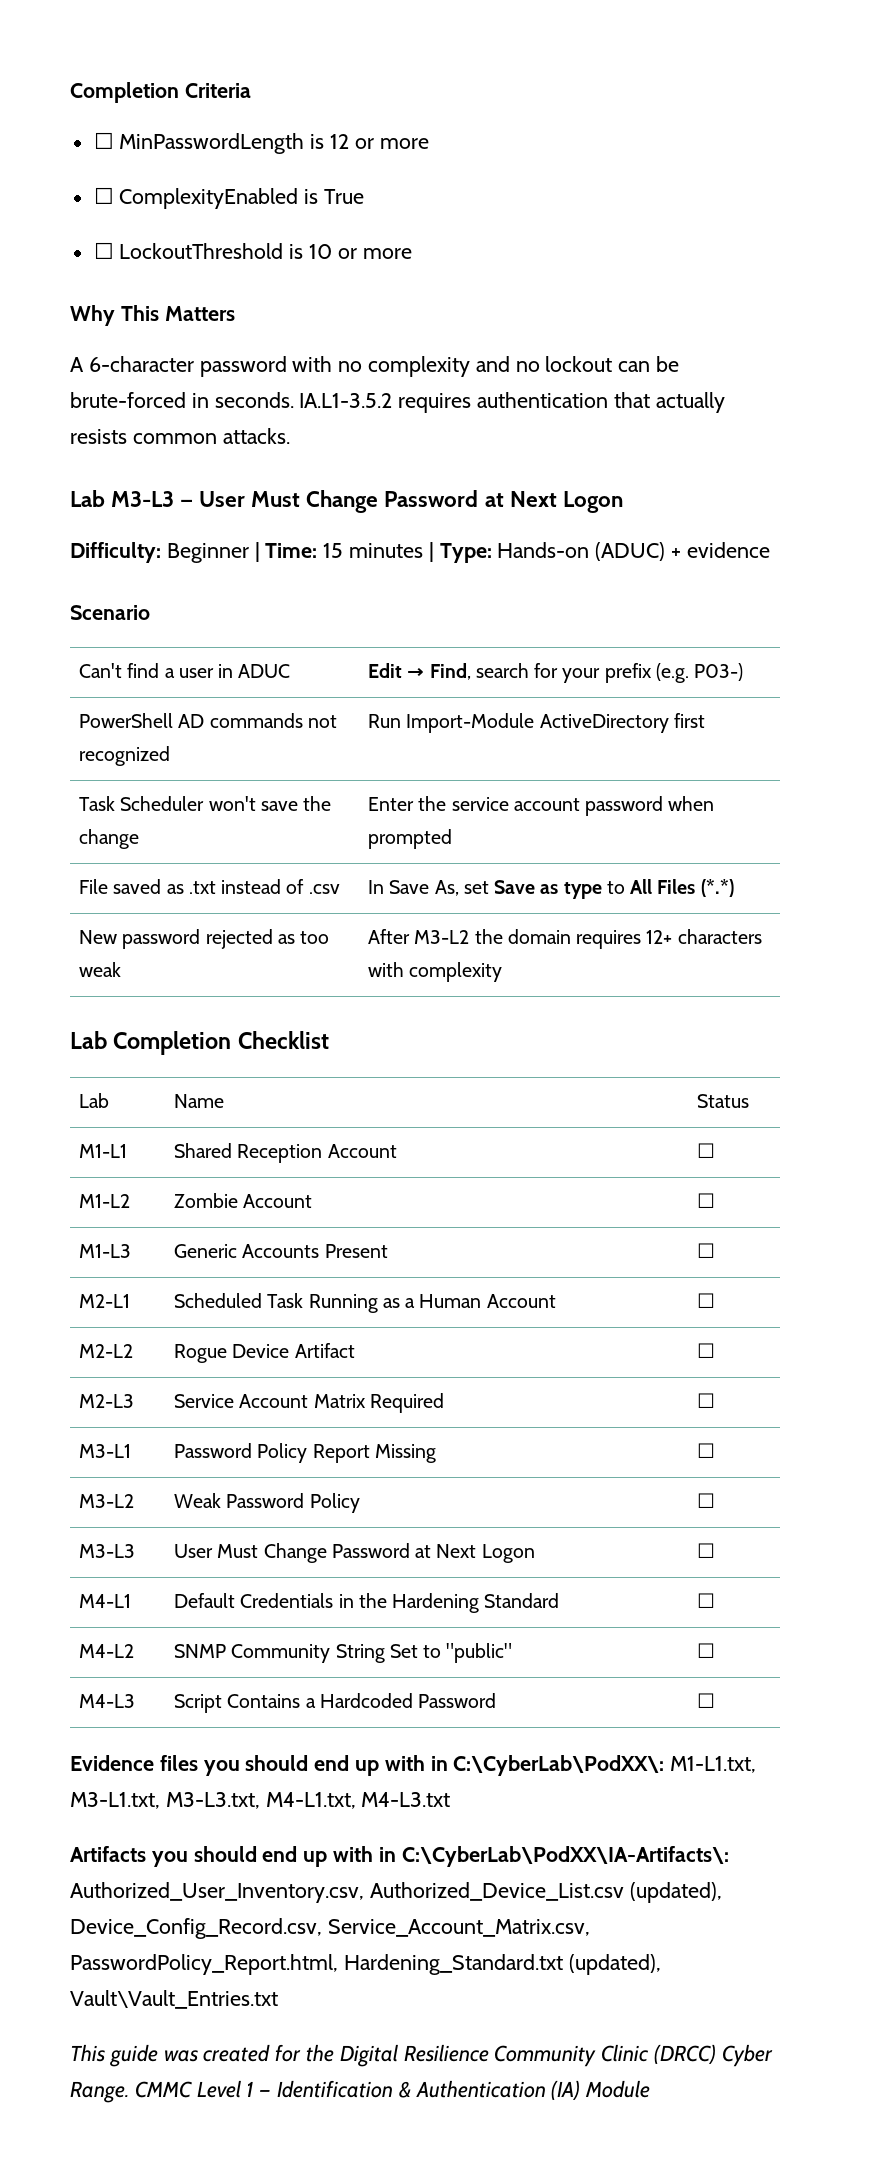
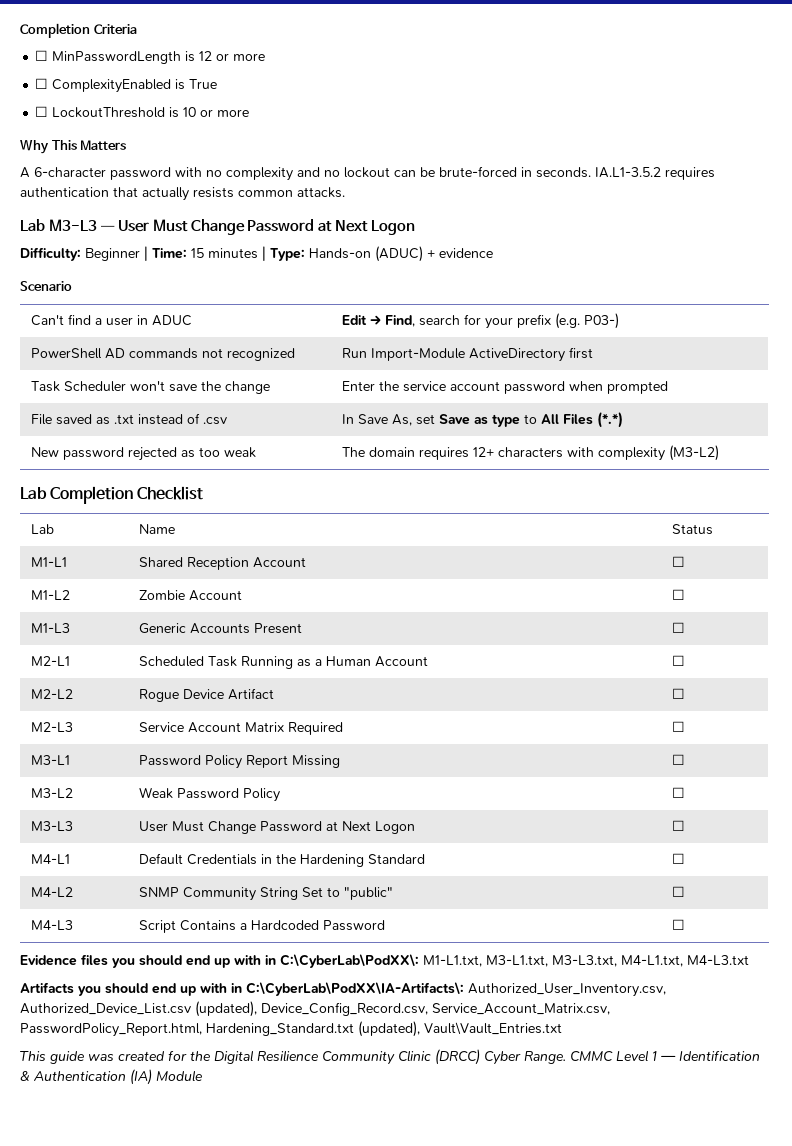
[367,929,503,944] After M3-L2 the -> [341,447,365,457] The
(503, 972) none -> [668,445,719,461] (M3-L2)

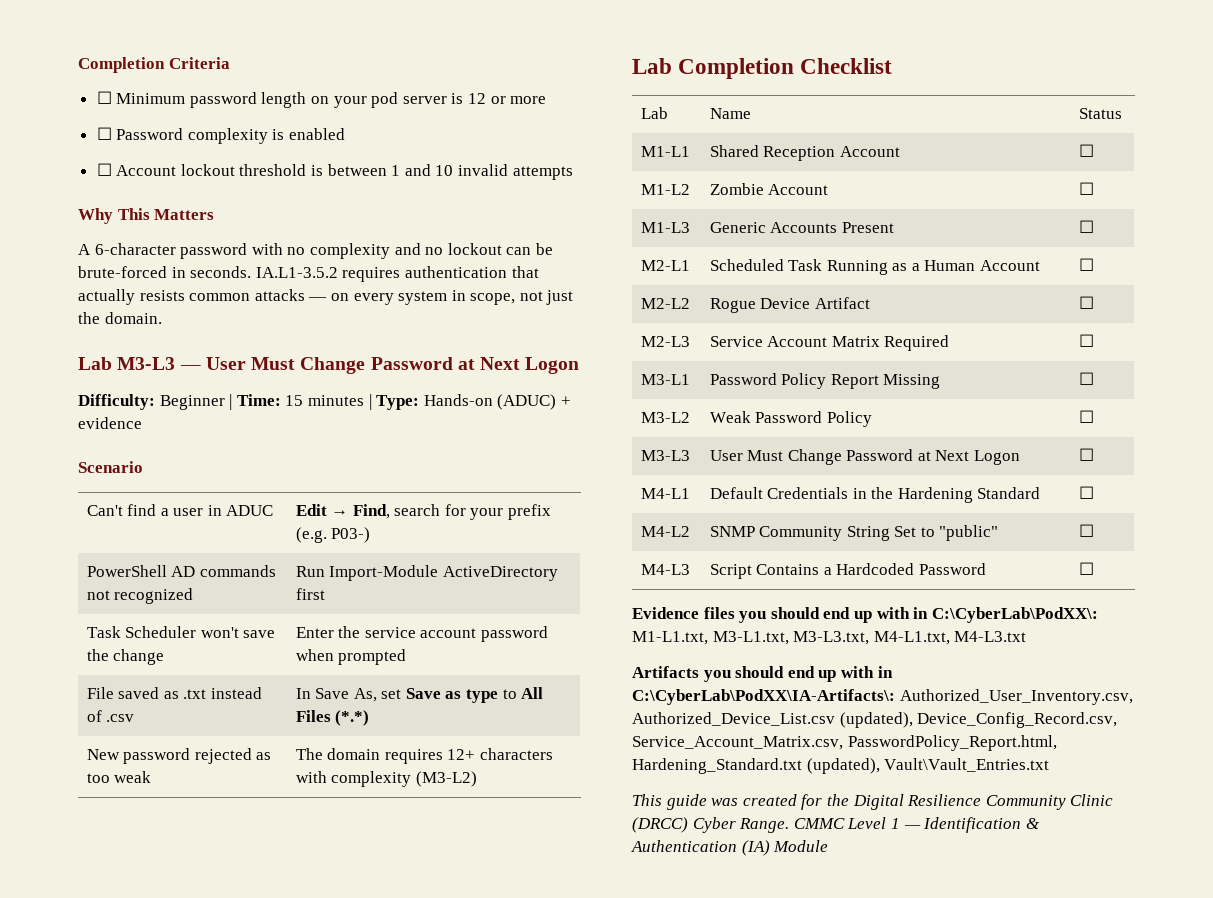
[52,51,182,64] MinPasswordLength -> [116,92,447,108] Minimum password length on your pod server
[52,79,218,93] [35,106,250,118] ComplexityEnabled is True // ☐ LockoutThreshold is 10 or more -> [116,128,346,144] [96,163,573,180] Password complexity is enabled // ☐ Account lockout threshold is between 1 and 10 invalid attempts
[297,187,345,198] attacks. -> [254,289,574,305] [78,312,162,324] attacks — on every system in scope, not just the domain.

